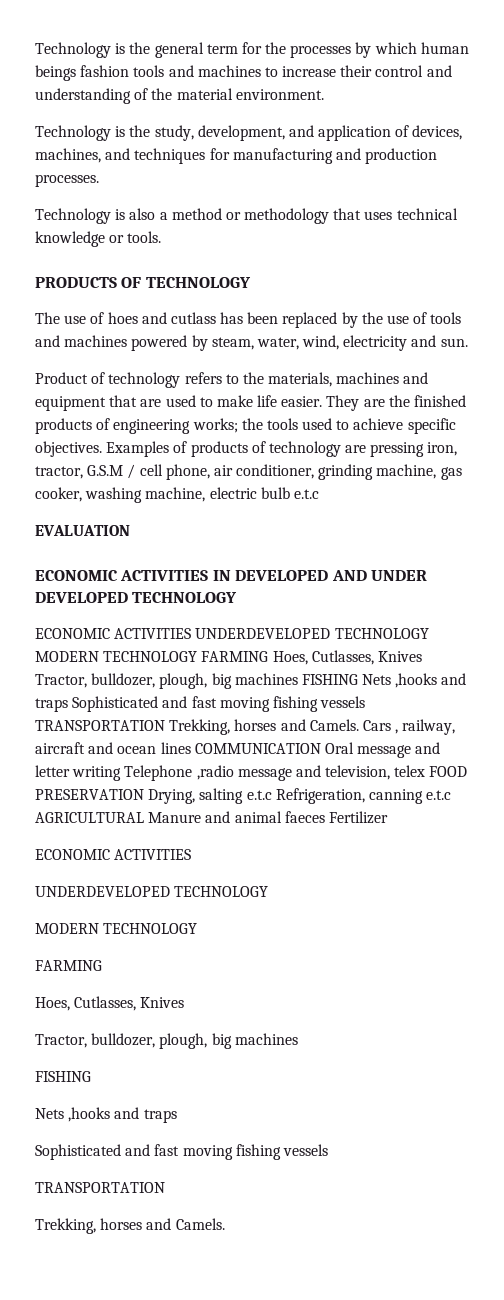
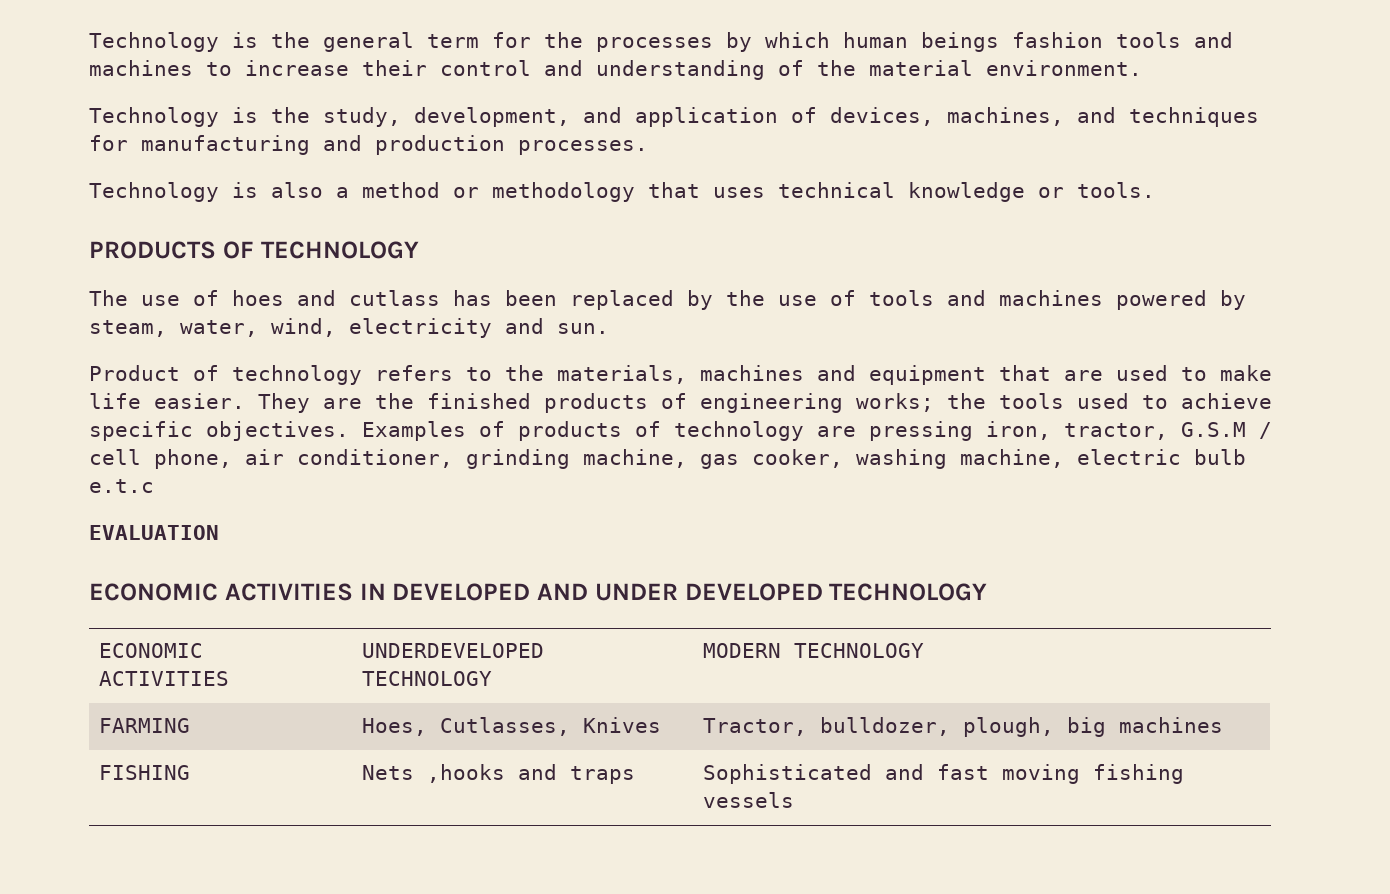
[35,628,429,639] [35,650,422,665] [35,673,467,689] [35,696,366,712] [35,719,456,735] [35,742,441,758] [35,765,468,781] [35,788,452,804] [35,811,388,824] [35,849,192,860] [35,886,269,897] [35,923,198,934] [35,960,102,971] [35,996,185,1011] [35,1033,298,1049] [35,1071,91,1082] [35,1107,177,1123] [35,1144,328,1160] [35,1182,165,1193] [35,1218,225,1234] // ECONOMIC ACTIVITIES UNDERDEVELOPED TECHNOLOGY MODERN TECHNOLOGY FARMING Hoes, Cutlasses, Knives Tractor, bulldozer, plough, big machines FISHING Nets ,hooks and traps Sophisticated and fast moving fishing vessels TRANSPORTATION Trekking, horses and Camels. Cars , railway, aircraft and ocean lines COMMUNICATION Oral message and letter writing Telephone ,radio message and television, telex FOOD PRESERVATION Drying, salting e.t.c Refrigeration, canning e.t.c AGRICULTURAL Manure and animal faeces Fertilizer // ECONOMIC ACTIVITIES // UNDERDEVELOPED TECHNOLOGY // MODERN TECHNOLOGY // FARMING // Hoes, Cutlasses, Knives // Tractor, bulldozer, plough, big machines // FISHING // Nets ,hooks and traps // Sophisticated and fast moving fishing vessels // TRANSPORTATION // Trekking, horses and Camels. -> [99,643,204,658] [99,671,230,686] [362,643,545,658] [362,671,493,686] [703,643,925,658] [99,718,191,733] [362,717,662,736] [703,717,1224,737] [99,765,191,780] [362,764,636,784] [703,764,1185,784] [703,792,795,808] // ECONOMIC ACTIVITIES | UNDERDEVELOPED TECHNOLOGY | MODERN TECHNOLOGY // FARMING | Hoes, Cutlasses, Knives | Tractor, bulldozer, plough, big machines // FISHING | Nets ,hooks and traps | Sophisticated and fast moving fishing vessels

